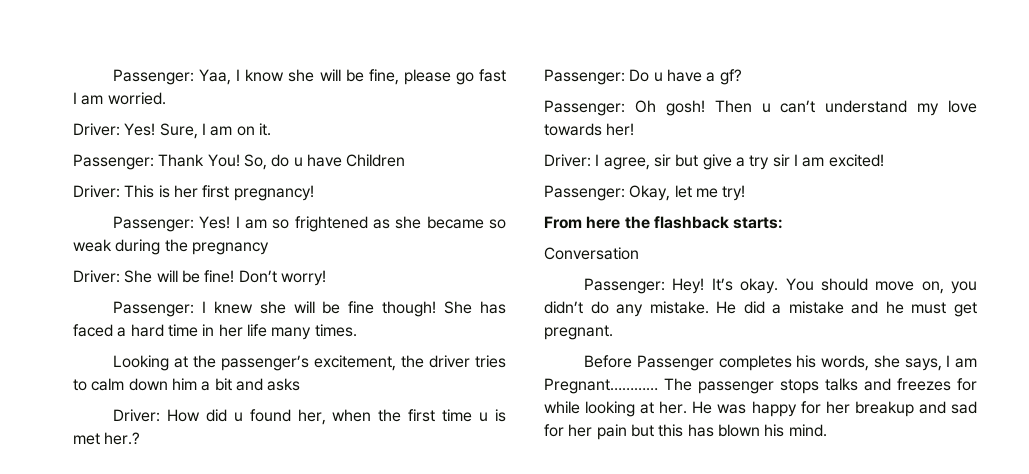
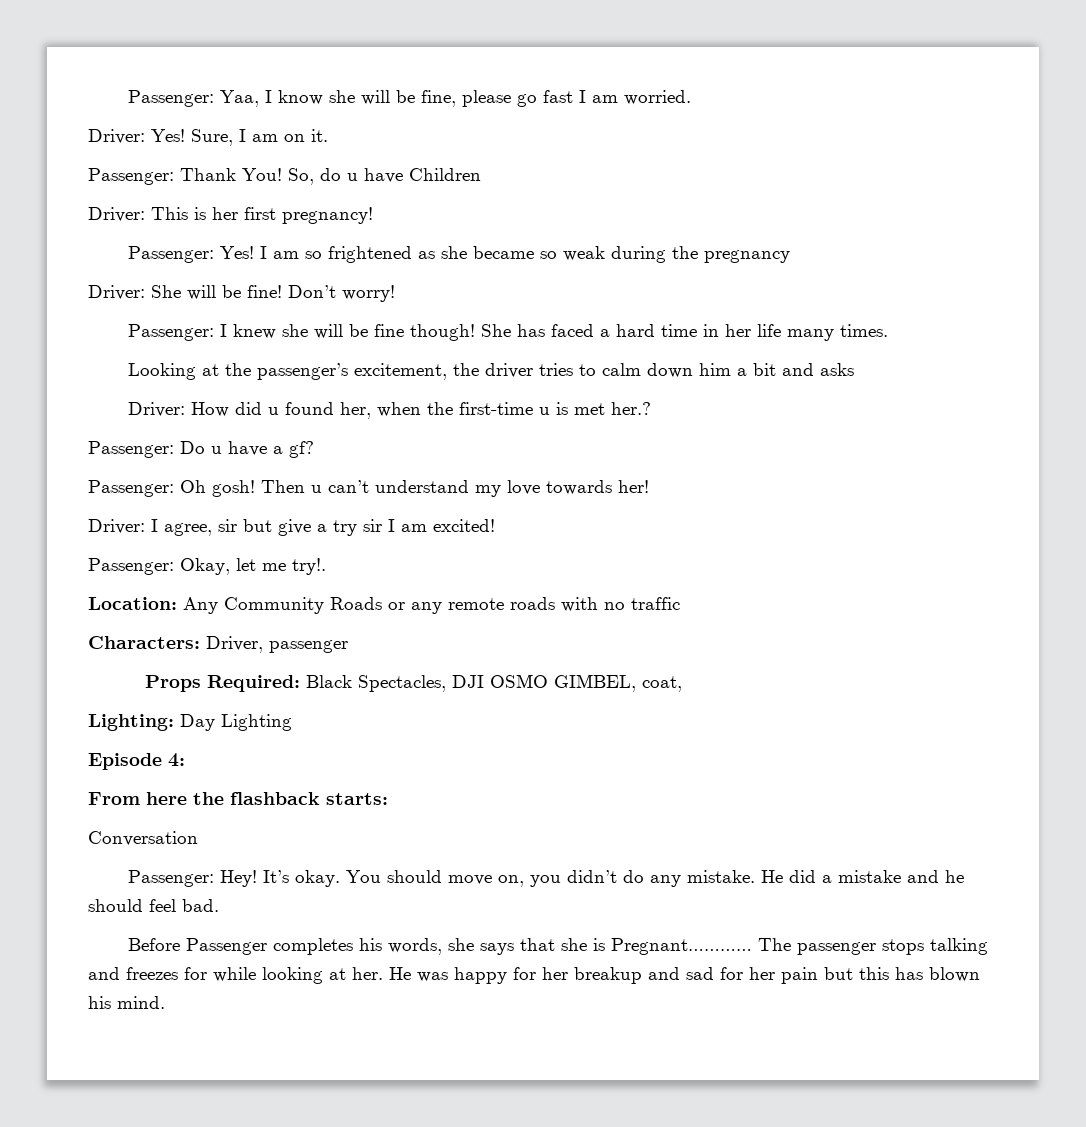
[408,409,473,422] first time -> [459,402,534,415] first-time
[722,185,746,201] try! -> [292,558,326,575] [88,597,680,614] [88,636,348,653] [145,674,683,692] [88,714,292,731] [88,753,185,770] try!. // Location: Any Community Roads or any remote roads with no traffic // Characters: Driver, passenger // Props Required: Black Spectacles, DJI OSMO GIMBEL, coat, // Lighting: Day Lighting // Episode 4:
[911,302,978,317] [544,325,613,340] must get pregnant. -> [88,899,219,912] should feel bad.
[904,355,977,371] says, I am -> [480,938,606,955] says that she is
[825,378,858,391] talks -> [930,938,989,955] talking

